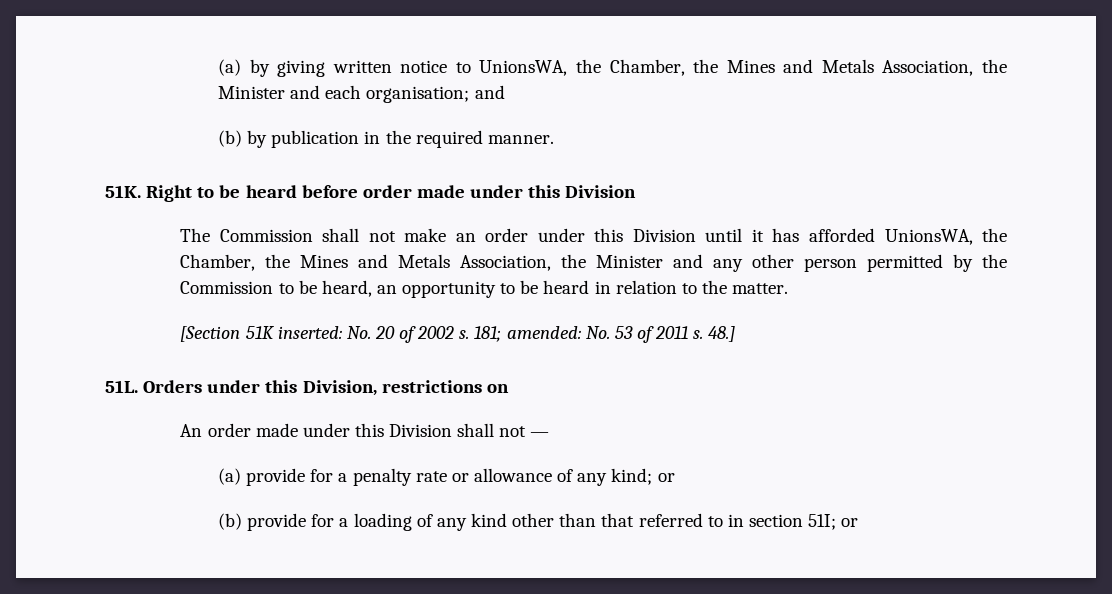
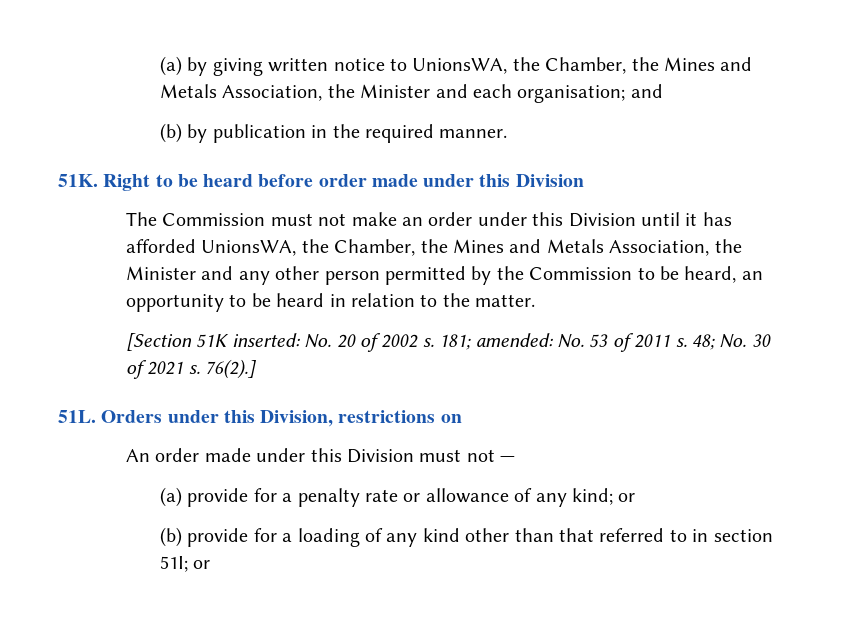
[322,228,360,242] shall -> [270,213,313,226] must
[708,326,736,342] 48.] -> [691,334,771,350] [125,359,257,379] 48; No. 30 of 2021 s. 76(2).]
[457,423,495,437] shall -> [419,449,462,462] must

